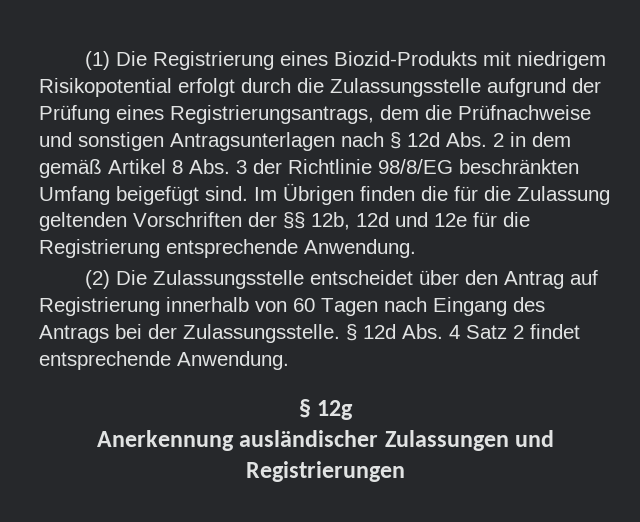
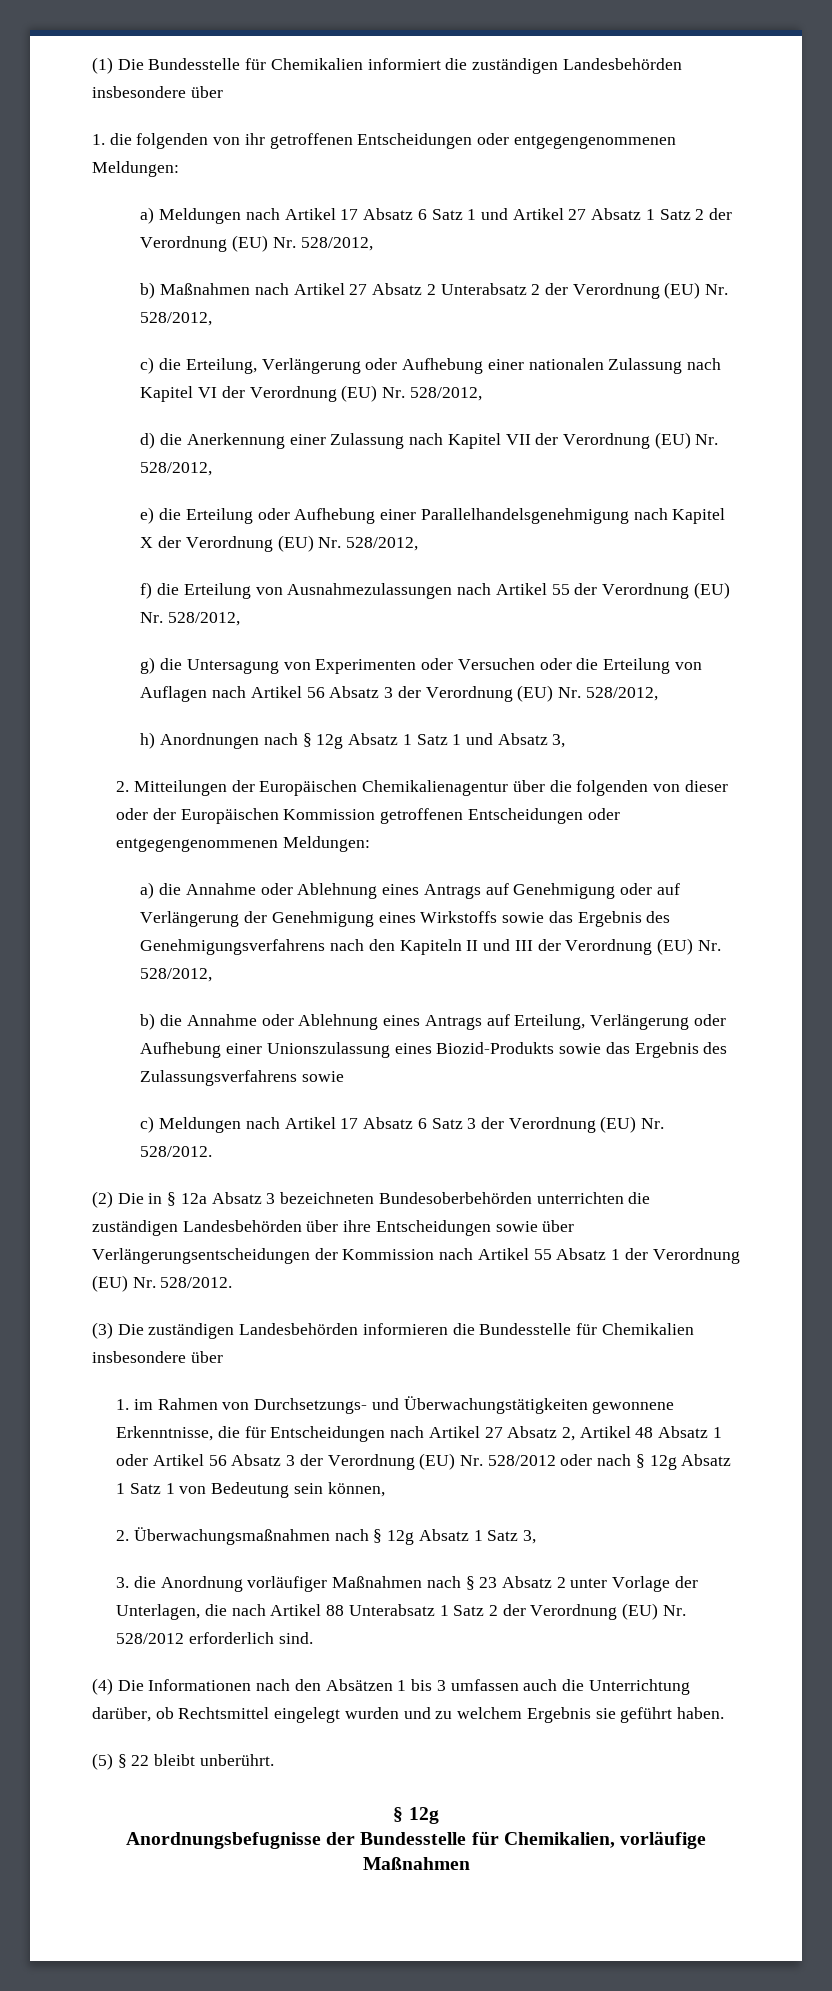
[153,51,607,70] [39,78,601,97] [39,105,591,124] [39,132,571,151] [39,159,579,178] [39,183,610,205] [39,212,530,231] [39,239,416,258] [85,270,599,289] [39,297,545,316] [39,324,580,343] [39,351,289,370] [298,399,354,420] [96,430,555,451] [246,461,405,482] Registrierung eines Biozid-Produkts mit niedrigem Risikopotential erfolgt durch die Zulassungsstelle aufgrund der Prüfung eines Registrierungsantrags, dem die Prüfnachweise und sonstigen Antragsunterlagen nach § 12d Abs. 2 in dem gemäß Artikel 8 Abs. 3 der Richtlinie 98/8/EG beschränkten Umfang beigefügt sind. Im Übrigen finden die für die Zulassung geltenden Vorschriften der §§ 12b, 12d und 12e für die Registrierung entsprechende Anwendung. // (2) Die Zulassungsstelle entscheidet über den Antrag auf Registrierung innerhalb von 60 Tagen nach Eingang des Antrags bei der Zulassungsstelle. § 12d Abs. 4 Satz 2 findet entsprechende Anwendung. // § 12g // Anerkennung ausländischer Zulassungen und Registrierungen -> [148,58,682,74] [92,86,223,98] [92,133,676,149] [92,161,179,177] [140,207,733,224] [140,235,373,252] [140,282,729,299] [140,312,213,326] [140,357,721,374] [140,385,482,402] [140,432,719,449] [140,462,213,476] [140,507,726,524] [140,535,419,552] [140,582,730,599] [140,612,241,626] [140,657,702,674] [140,685,658,702] [140,732,566,749] [116,780,728,796] [116,808,620,824] [116,836,370,852] [140,882,680,899] [140,911,671,927] [140,938,721,955] [140,968,213,982] [140,1013,726,1030] [140,1042,728,1058] [140,1070,345,1086] [140,1116,665,1133] [140,1146,213,1157] [92,1191,651,1208] [92,1220,575,1236] [92,1248,740,1264] [92,1275,233,1292] [92,1322,694,1339] [92,1351,223,1363] [116,1396,675,1414] [116,1426,722,1442] [116,1453,732,1470] [116,1482,385,1498] [116,1527,537,1545] [116,1576,698,1592] [116,1603,686,1620] [116,1632,313,1644] [92,1678,690,1695] [92,1707,724,1723] [92,1753,274,1770] [393,1807,439,1824] [125,1831,707,1849] [362,1857,470,1870] Bundesstelle für Chemikalien informiert die zuständigen Landesbehörden insbesondere über // 1. die folgenden von ihr getroffenen Entscheidungen oder entgegengenommenen Meldungen: // a) Meldungen nach Artikel 17 Absatz 6 Satz 1 und Artikel 27 Absatz 1 Satz 2 der Verordnung (EU) Nr. 528/2012, // b) Maßnahmen nach Artikel 27 Absatz 2 Unterabsatz 2 der Verordnung (EU) Nr. 528/2012, // c) die Erteilung, Verlängerung oder Aufhebung einer nationalen Zulassung nach Kapitel VI der Verordnung (EU) Nr. 528/2012, // d) die Anerkennung einer Zulassung nach Kapitel VII der Verordnung (EU) Nr. 528/2012, // e) die Erteilung oder Aufhebung einer Parallelhandelsgenehmigung nach Kapitel X der Verordnung (EU) Nr. 528/2012, // f) die Erteilung von Ausnahmezulassungen nach Artikel 55 der Verordnung (EU) Nr. 528/2012, // g) die Untersagung von Experimenten oder Versuchen oder die Erteilung von Auflagen nach Artikel 56 Absatz 3 der Verordnung (EU) Nr. 528/2012, // h) Anordnungen nach § 12g Absatz 1 Satz 1 und Absatz 3, // 2. Mitteilungen der Europäischen Chemikalienagentur über die folgenden von dieser oder der Europäischen Kommission getroffenen Entscheidungen oder entgegengenommenen Meldungen: // a) die Annahme oder Ablehnung eines Antrags auf Genehmigung oder auf Verlängerung der Genehmigung eines Wirkstoffs sowie das Ergebnis des Genehmigungsverfahrens nach den Kapiteln II und III der Verordnung (EU) Nr. 528/2012, // b) die Annahme oder Ablehnung eines Antrags auf Erteilung, Verlängerung oder Aufhebung einer Unionszulassung eines Biozid-Produkts sowie das Ergebnis des Zulassungsverfahrens sowie // c) Meldungen nach Artikel 17 Absatz 6 Satz 3 der Verordnung (EU) Nr. 528/2012. // (2) Die in § 12a Absatz 3 bezeichneten Bundesoberbehörden unterrichten die zuständigen Landesbehörden über ihre Entscheidungen sowie über Verlängerungsentscheidungen der Kommission nach Artikel 55 Absatz 1 der Verordnung (EU) Nr. 528/2012. // (3) Die zuständigen Landesbehörden informieren die Bundesstelle für Chemikalien insbesondere über // 1. im Rahmen von Durchsetzungs- und Überwachungstätigkeiten gewonnene Erkenntnisse, die für Entscheidungen nach Artikel 27 Absatz 2, Artikel 48 Absatz 1 oder Artikel 56 Absatz 3 der Verordnung (EU) Nr. 528/2012 oder nach § 12g Absatz 1 Satz 1 von Bedeutung sein können, // 2. Überwachungsmaßnahmen nach § 12g Absatz 1 Satz 3, // 3. die Anordnung vorläufiger Maßnahmen nach § 23 Absatz 2 unter Vorlage der Unterlagen, die nach Artikel 88 Unterabsatz 1 Satz 2 der Verordnung (EU) Nr. 528/2012 erforderlich sind. // (4) Die Informationen nach den Absätzen 1 bis 3 umfassen auch die Unterrichtung darüber, ob Rechtsmittel eingelegt wurden und zu welchem Ergebnis sie geführt haben. // (5) § 22 bleibt unberührt. // § 12g // Anordnungsbefugnisse der Bundesstelle für Chemikalien, vorläufige Maßnahmen

